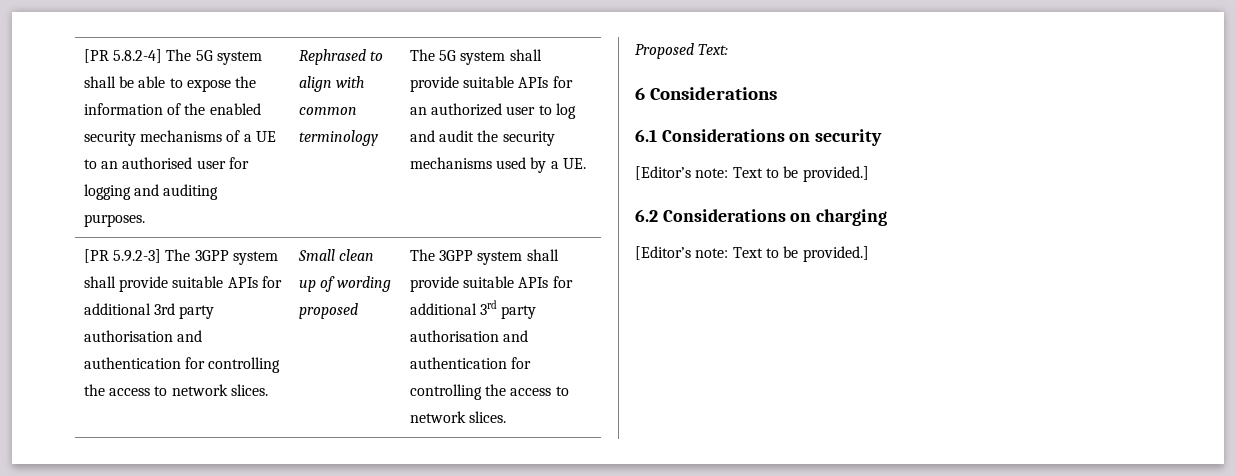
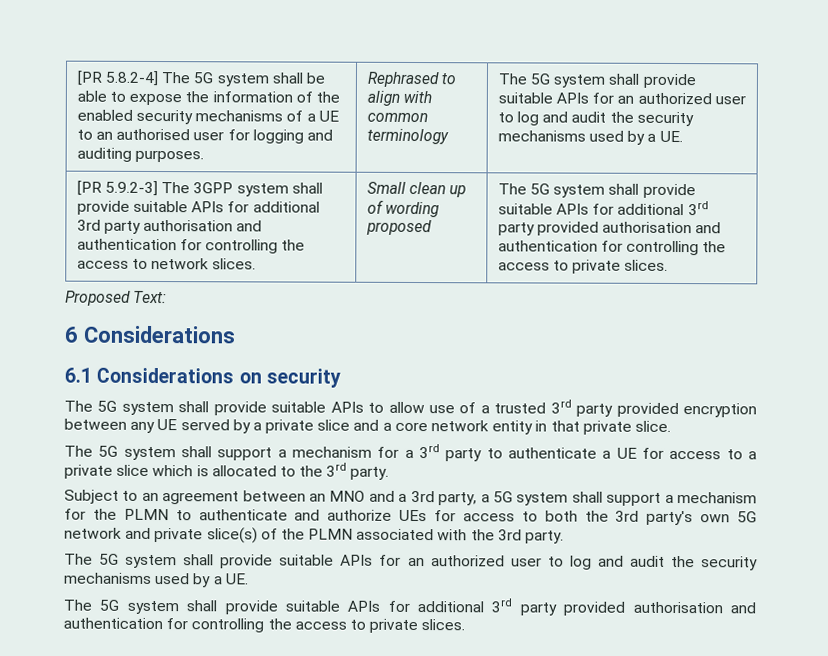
[438,249,559,265] [409,276,573,292] [409,300,537,319] [409,330,528,342] [409,357,531,369] [409,384,569,400] [409,411,466,423] 3GPP system shall provide suitable APIs for additional 3rd party authorisation and authentication for controlling the access to network -> [530,183,696,199] [497,201,709,216] [497,221,722,236] [497,240,727,256] [497,259,622,274] 5G system shall provide suitable APIs for additional 3rd party provided authorisation and authentication for controlling the access to private
[635,166,869,182] [635,209,888,226] [635,246,869,262] [Editor’s note: Text to be provided.] // 6.2 Considerations on charging // [Editor’s note: Text to be provided.] -> [64,399,757,418] [64,418,671,435] [64,444,758,462] [64,462,390,480] [64,489,758,506] [64,508,757,526] [64,527,565,544] [64,553,758,571] [64,572,249,588] [63,598,756,616] [63,617,466,634] The 5G system shall provide suitable APIs to allow use of a trusted 3rd party provided encryption between any UE served by a private slice and a core network entity in that private slice. // The 5G system shall support a mechanism for a 3rd party to authenticate a UE for access to a private slice which is allocated to the 3rd party. // Subject to an agreement between an MNO and a 3rd party, a 5G system shall support a mechanism for the PLMN to authenticate and authorize UEs for access to both the 3rd party's own 5G network and private slice(s) of the PLMN associated with the 3rd party. // The 5G system shall provide suitable APIs for an authorized user to log and audit the security mechanisms used by a UE. // The 5G system shall provide suitable APIs for additional 3rd party provided authorisation and authentication for controlling the access to private slices.

